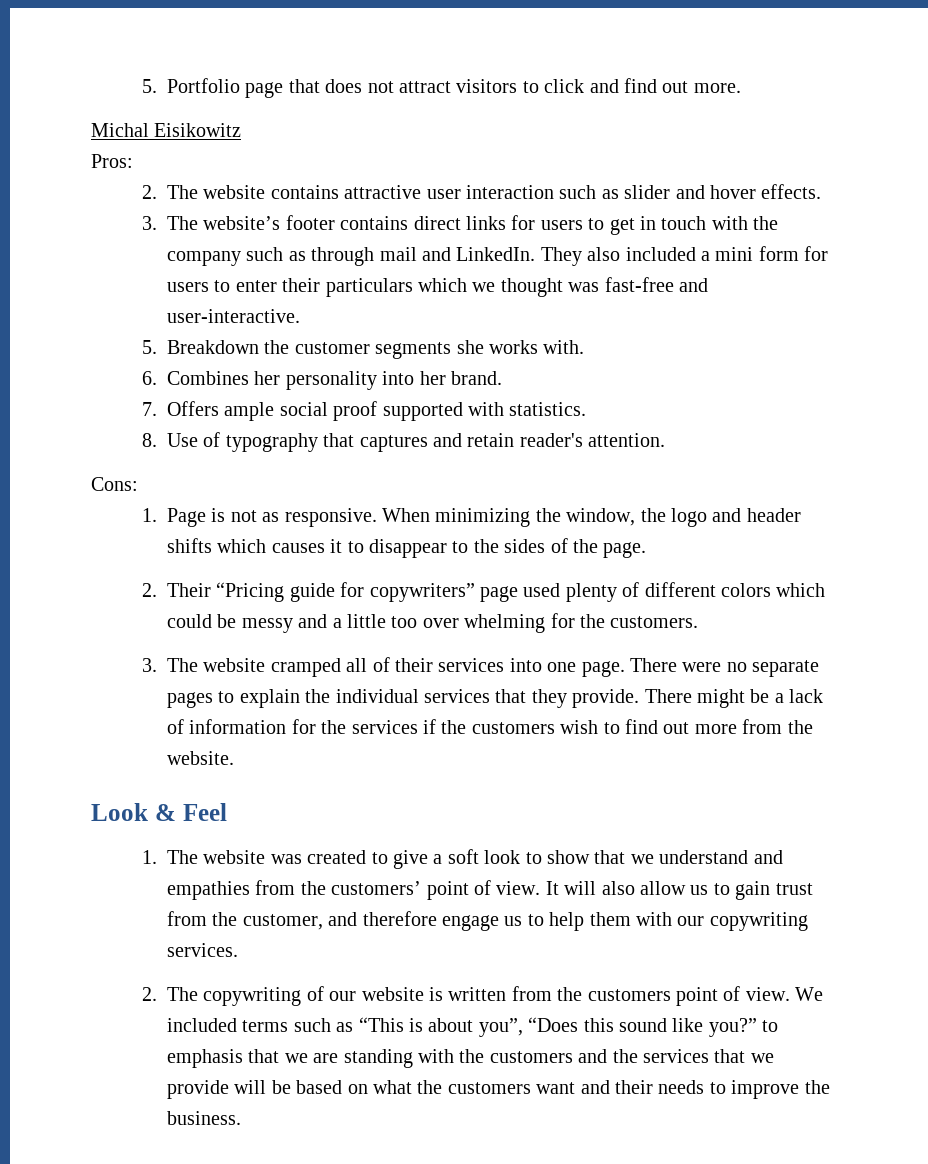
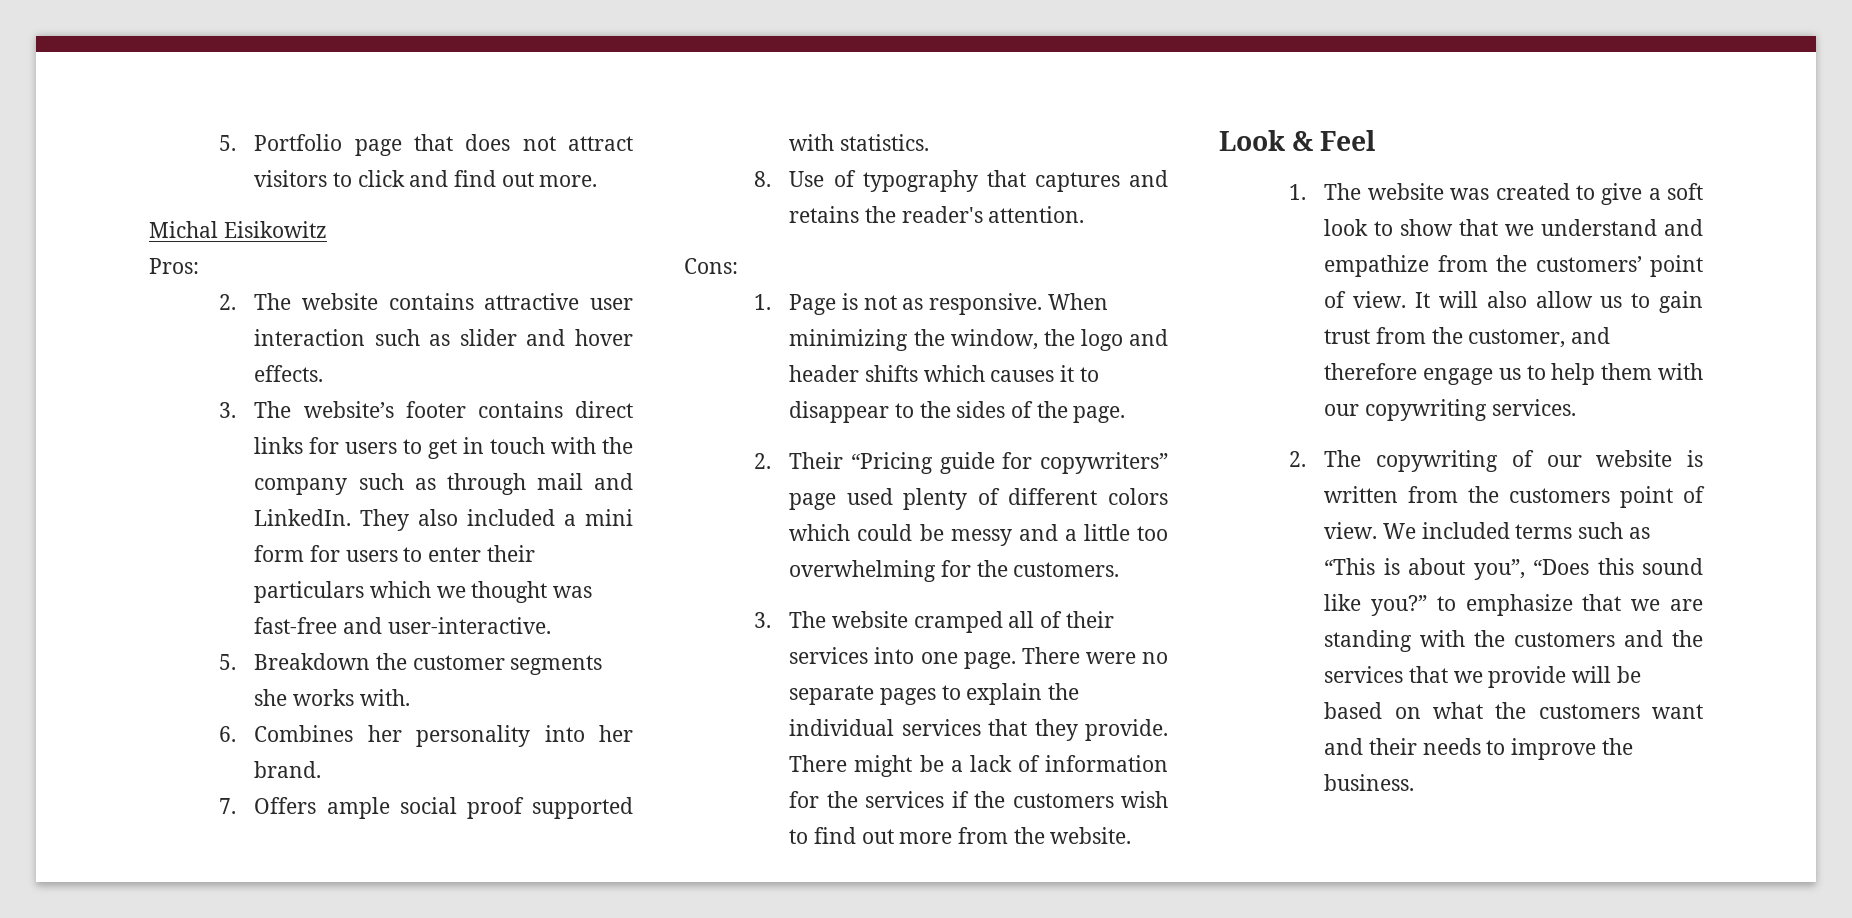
[467,433,515,447] retain -> [789,206,897,223] retains the
[422,614,546,633] over whelming -> [789,560,937,582] overwhelming
[166,881,250,900] empathies -> [1324,255,1430,277] empathize
[166,1049,243,1068] emphasis -> [1465,594,1573,616] emphasize

